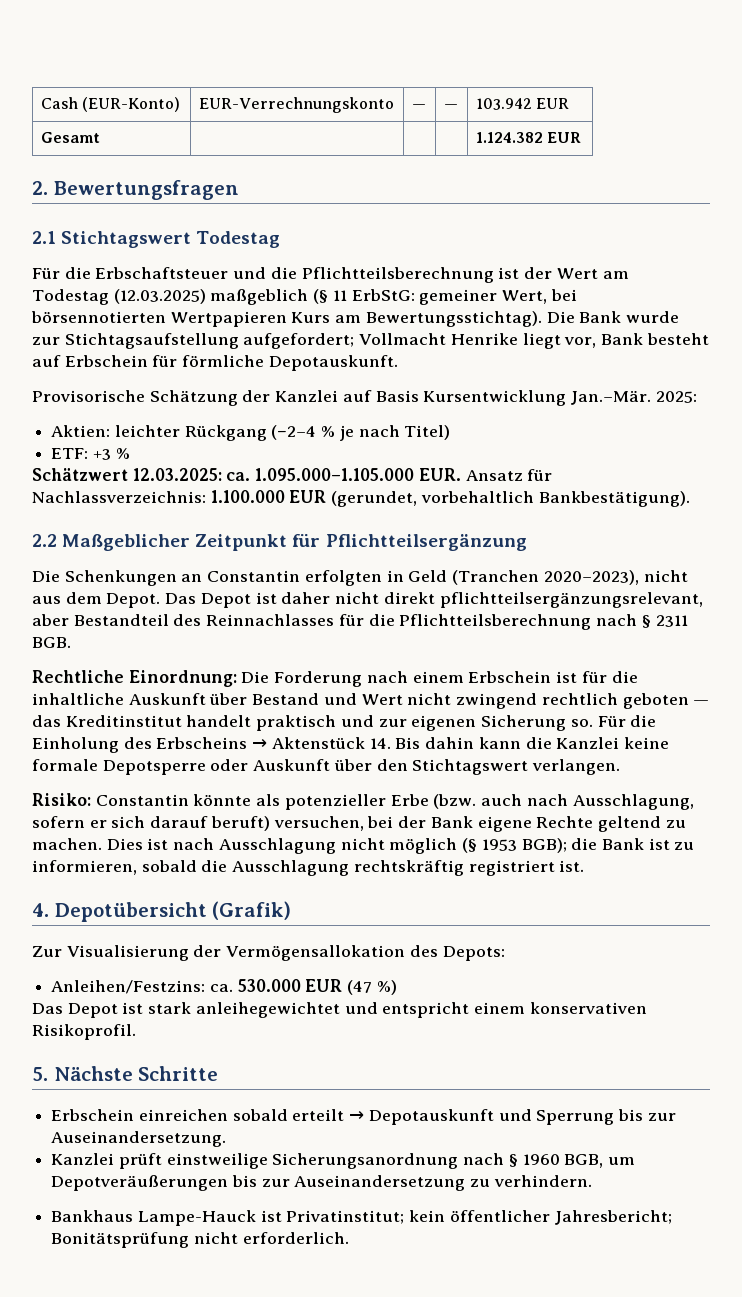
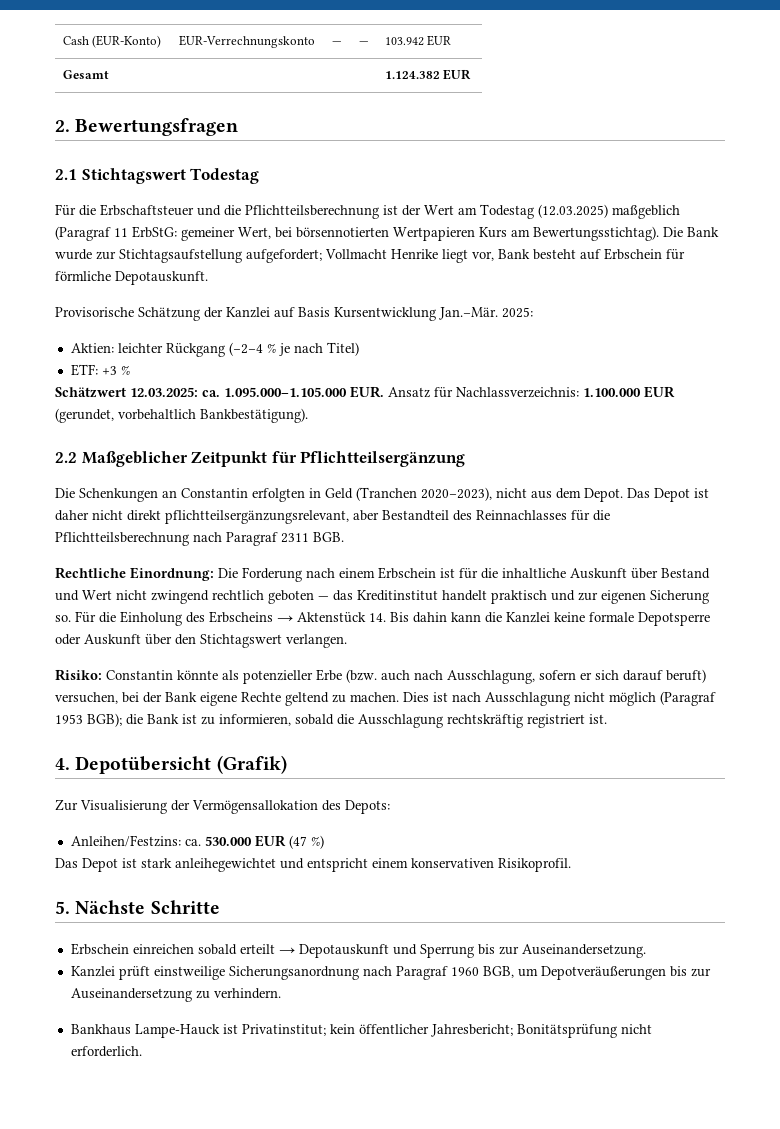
[313,289,329,304] (§ -> [55,226,111,241] (Paragraf
[641,615,651,628] § -> [226,532,278,546] Paragraf
[462,838,478,853] (§ -> [660,691,716,706] (Paragraf
[508,1154,518,1167] § -> [395,966,448,980] Paragraf

